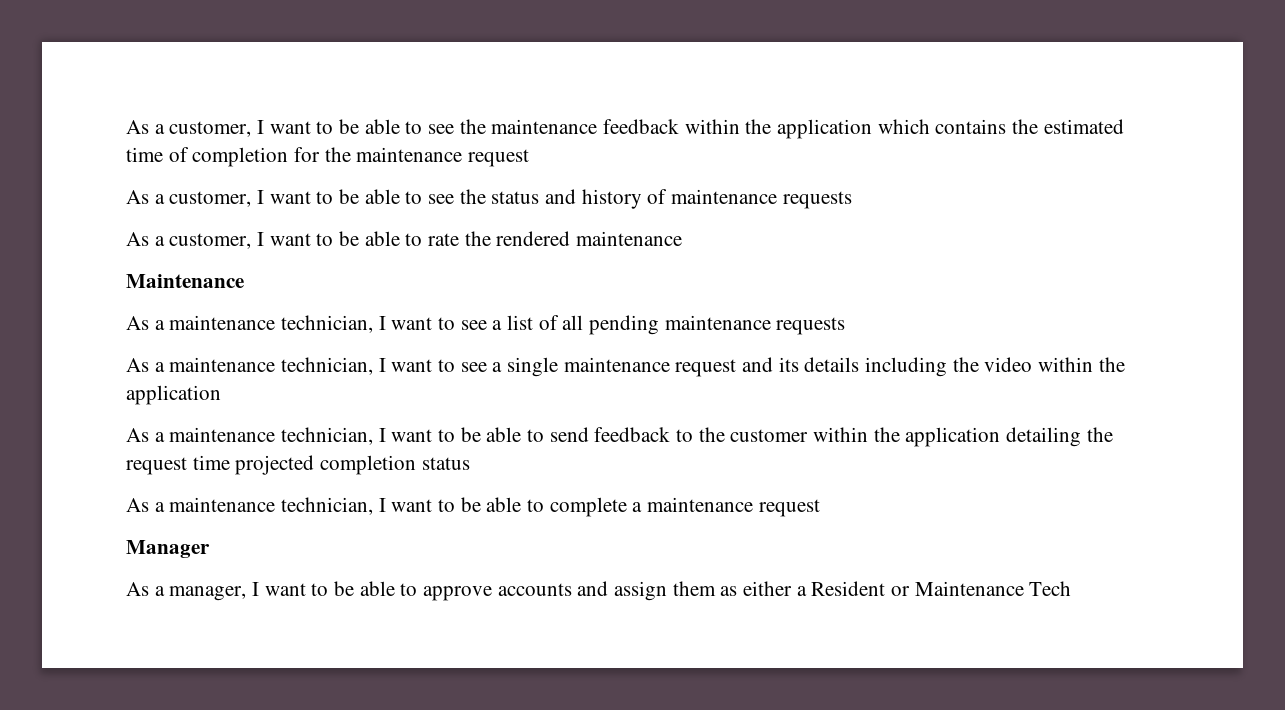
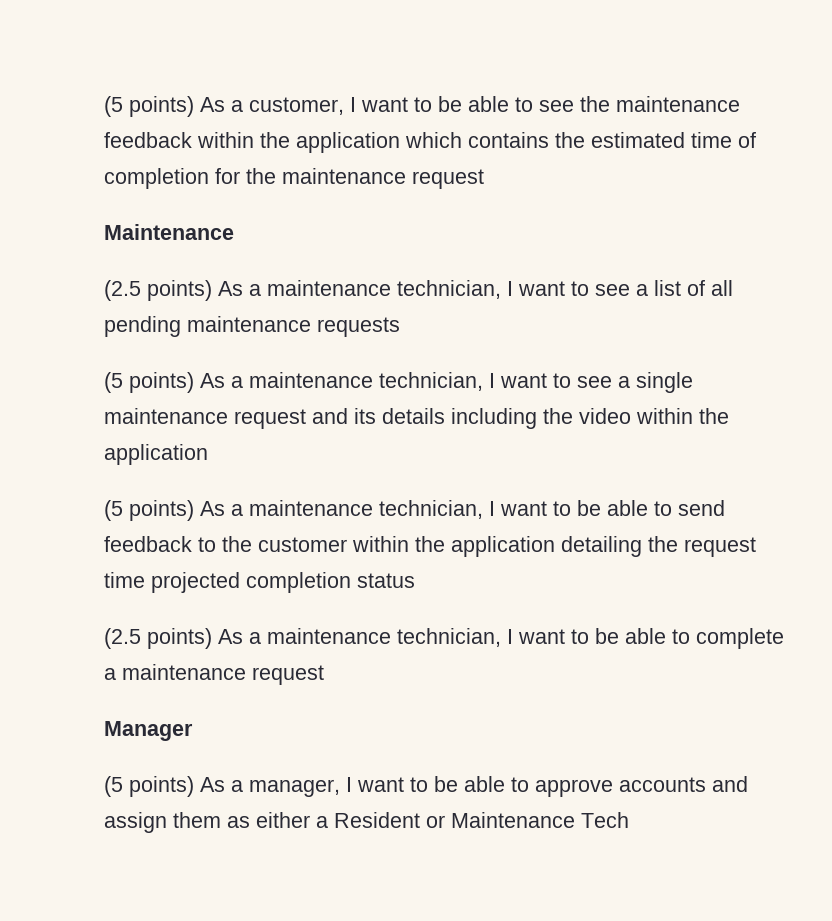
(126, 127) none -> [104,96,194,117] (5 points)
[126,189,852,209] [126,231,683,249] // As a customer, I want to be able to see the status and history of maintenance requests // As a customer, I want to be able to rate the rendered maintenance -> (484, 179) none
(244, 281) none -> [104,280,212,301] (2.5 points)
(846, 326) none -> [104,372,194,393] (5 points)
(221, 395) none -> [104,500,194,521] (5 points)
(470, 463) none -> [104,628,212,649] (2.5 points)
(210, 549) none -> [104,776,194,797] (5 points)

